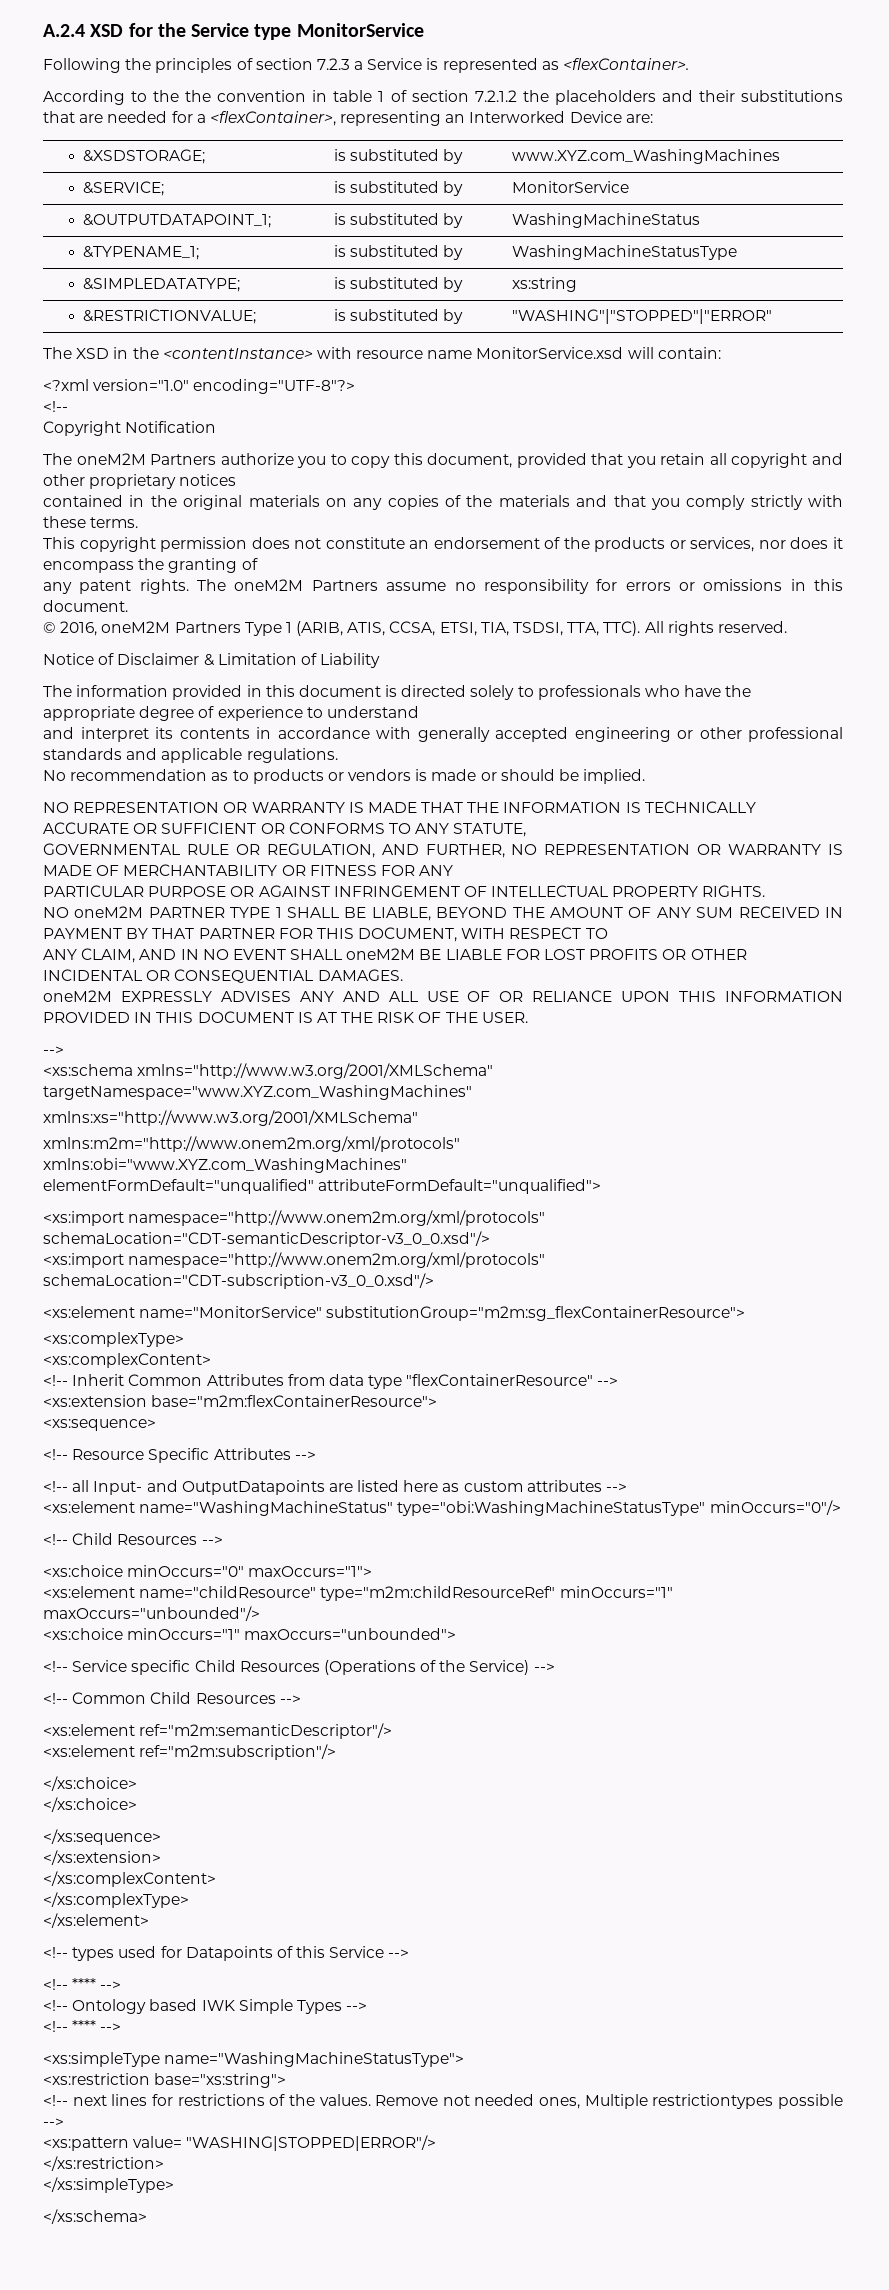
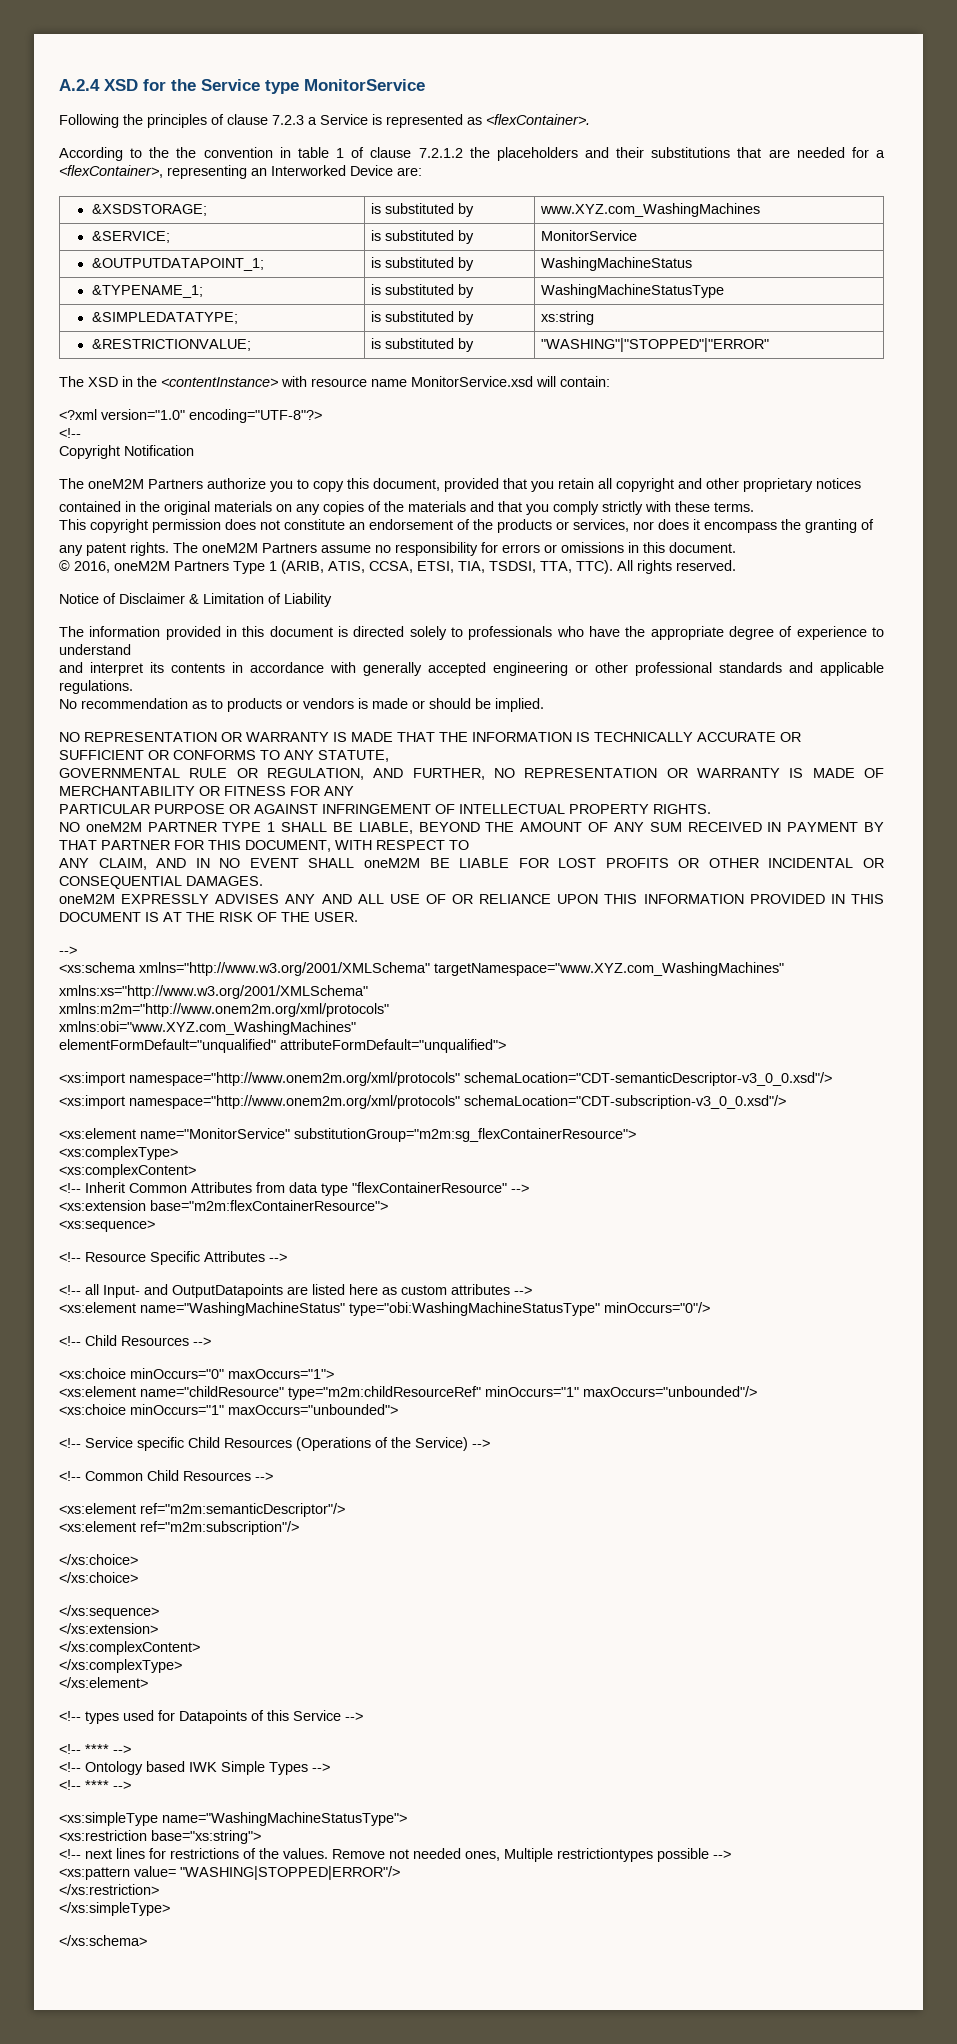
[255,58,313,70] section -> [227,114,268,125] clause
[411,90,469,102] section -> [370,147,412,158] clause

